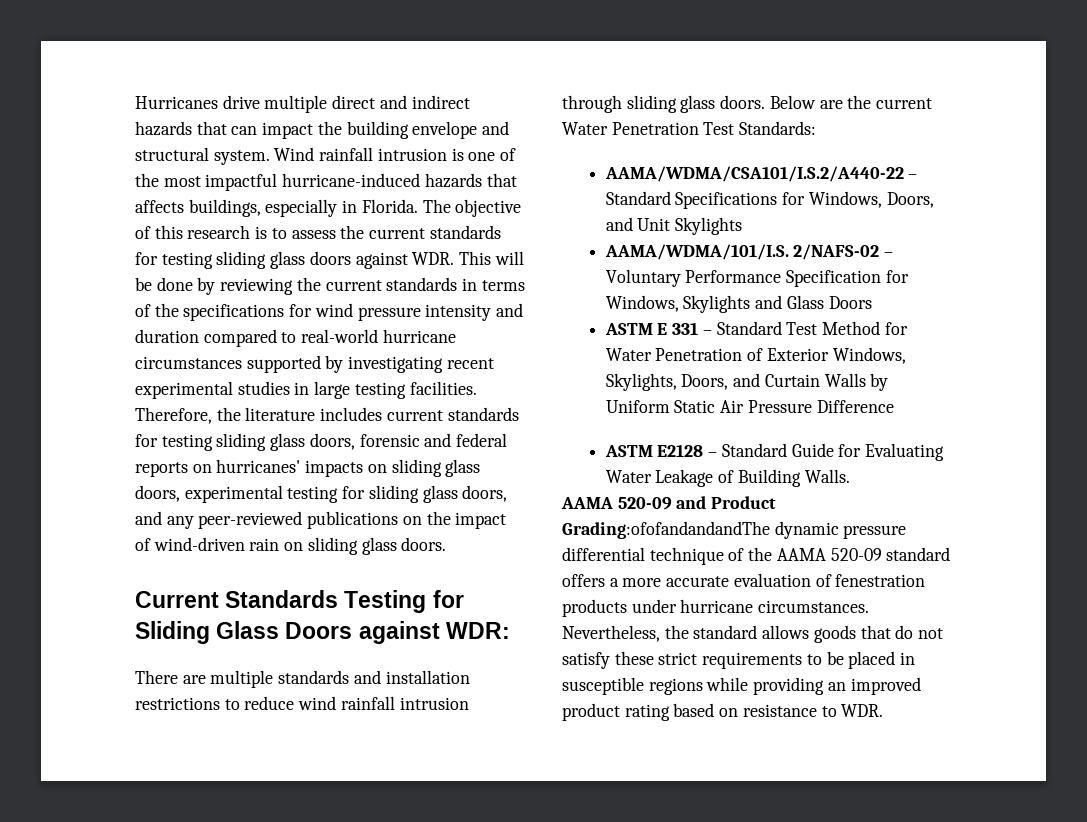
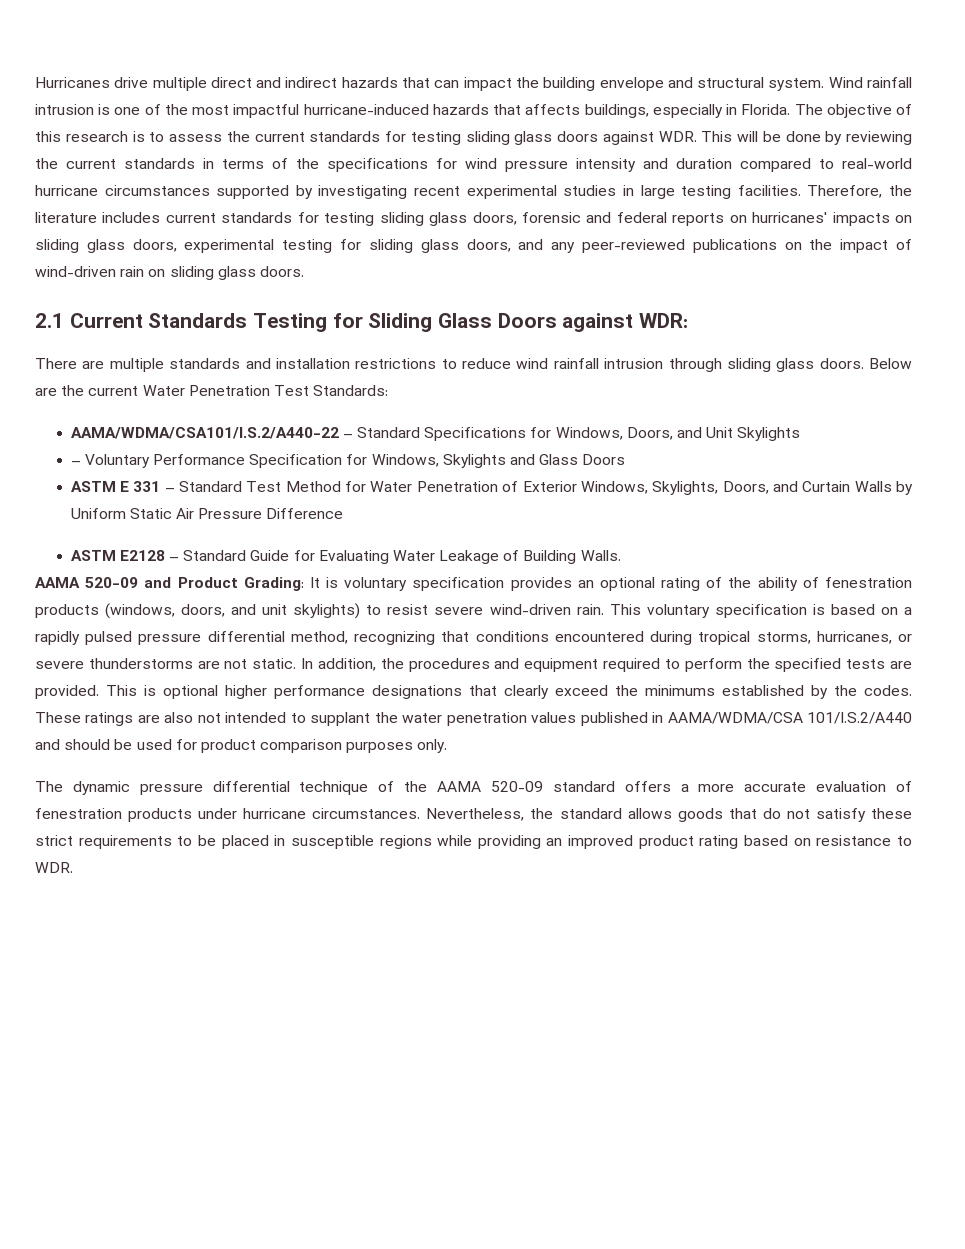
(447, 544) none -> [35,313,64,328] 2.1
[604,244,880,260] AAMA/WDMA/101/I.S. 2/NAFS-02 -> (801, 434) none
[562,521,770,539] Grading:ofofandandandThe -> [243,577,912,591] [35,603,912,619] [35,631,913,645] [35,658,913,672] [35,685,912,699] [35,712,913,726] [35,739,448,753] [35,781,63,792] Grading: It is voluntary specification provides an optional rating of the ability of fenestration products (windows, doors, and unit skylights) to resist severe wind-driven rain. This voluntary specification is based on a rapidly pulsed pressure differential method, recognizing that conditions encountered during tropical storms, hurricanes, or severe thunderstorms are not static. In addition, the procedures and equipment required to perform the specified tests are provided. This is optional higher performance designations that clearly exceed the minimums established by the codes. These ratings are also not intended to supplant the water penetration values published in AAMA/WDMA/CSA 101/I.S.2/A440 and should be used for product comparison purposes only. // The

